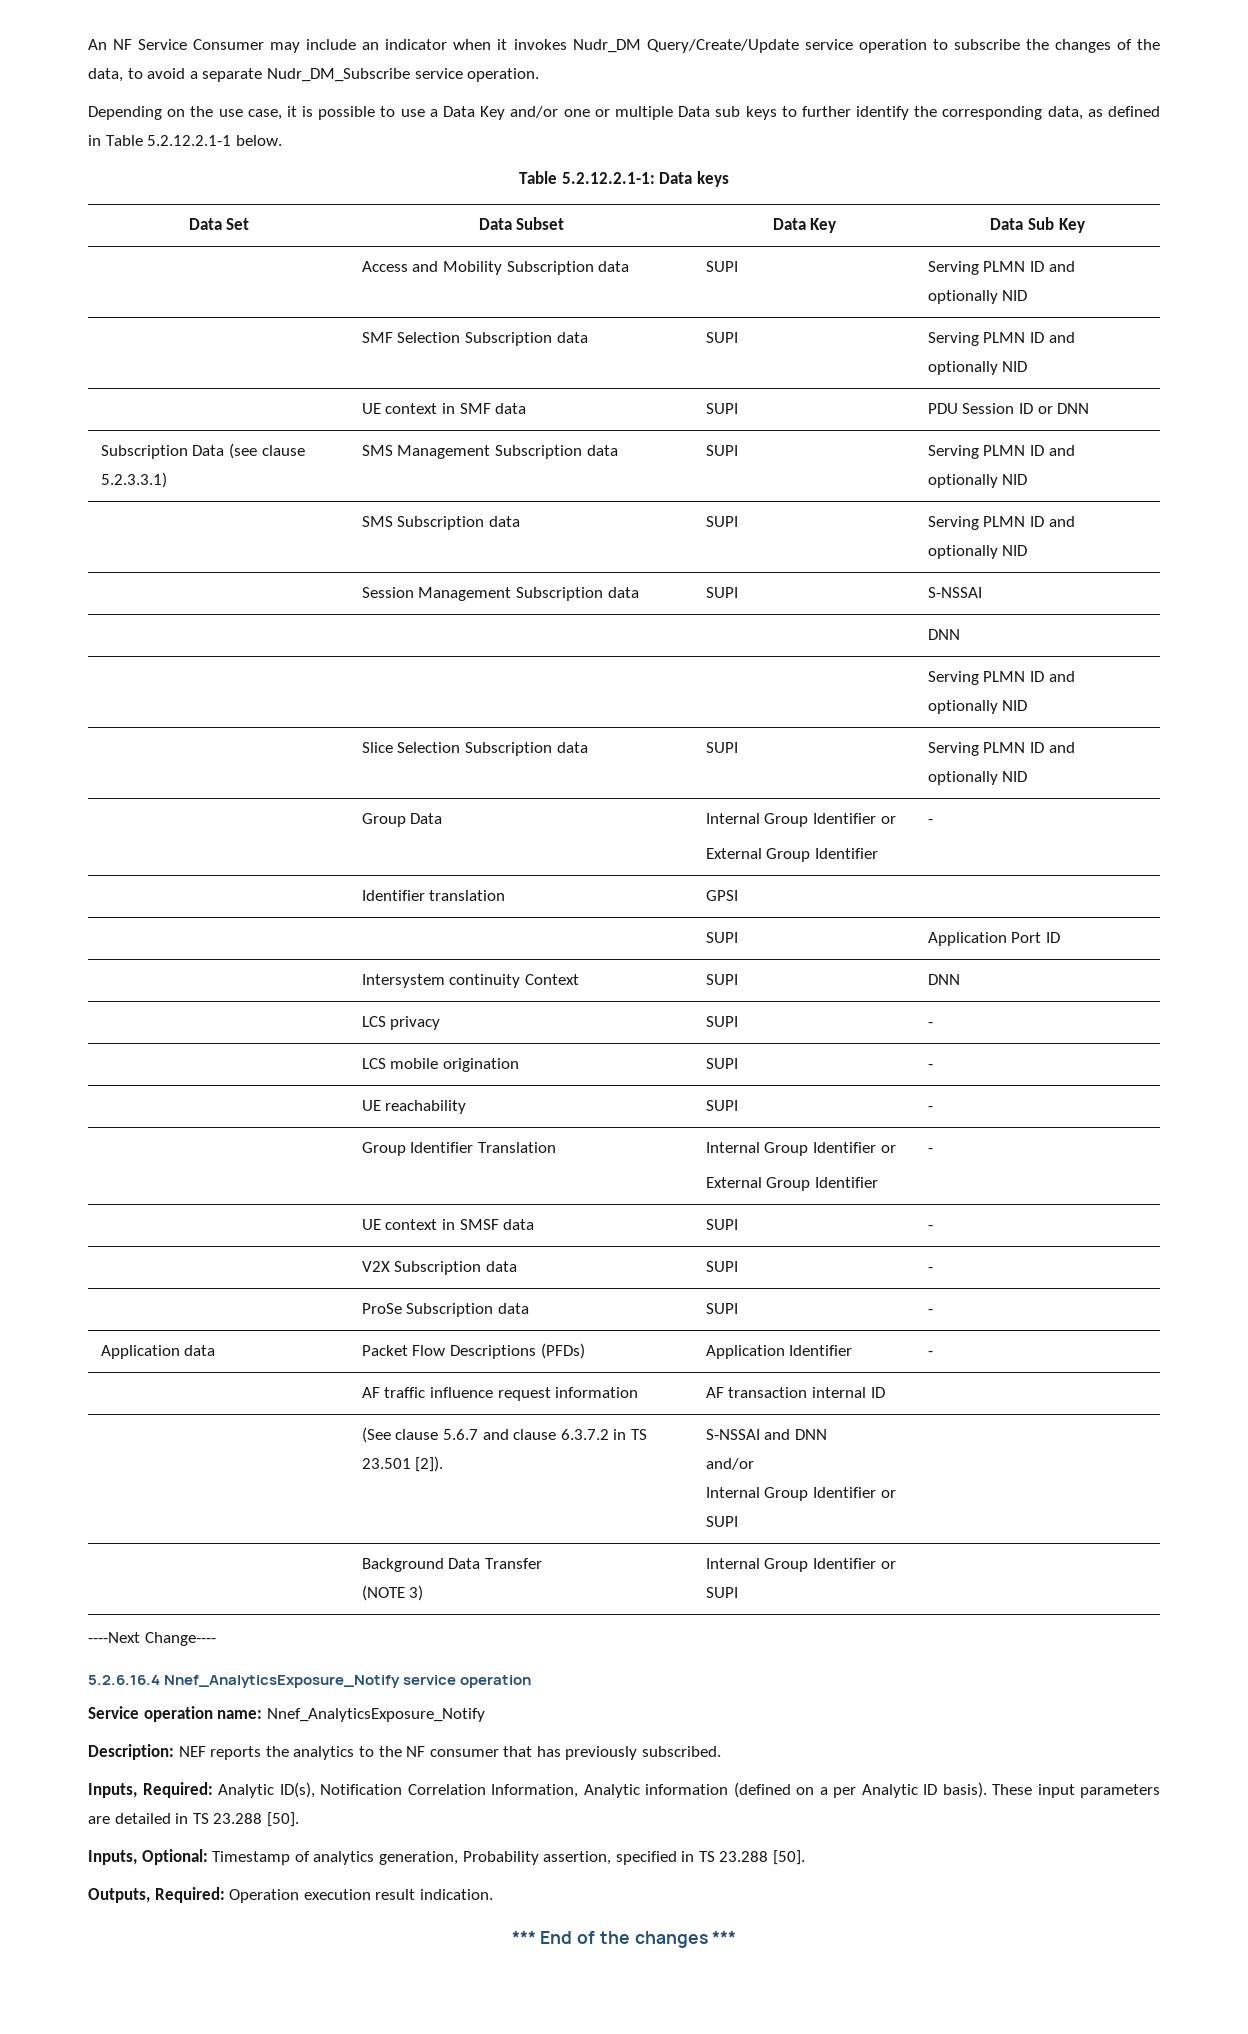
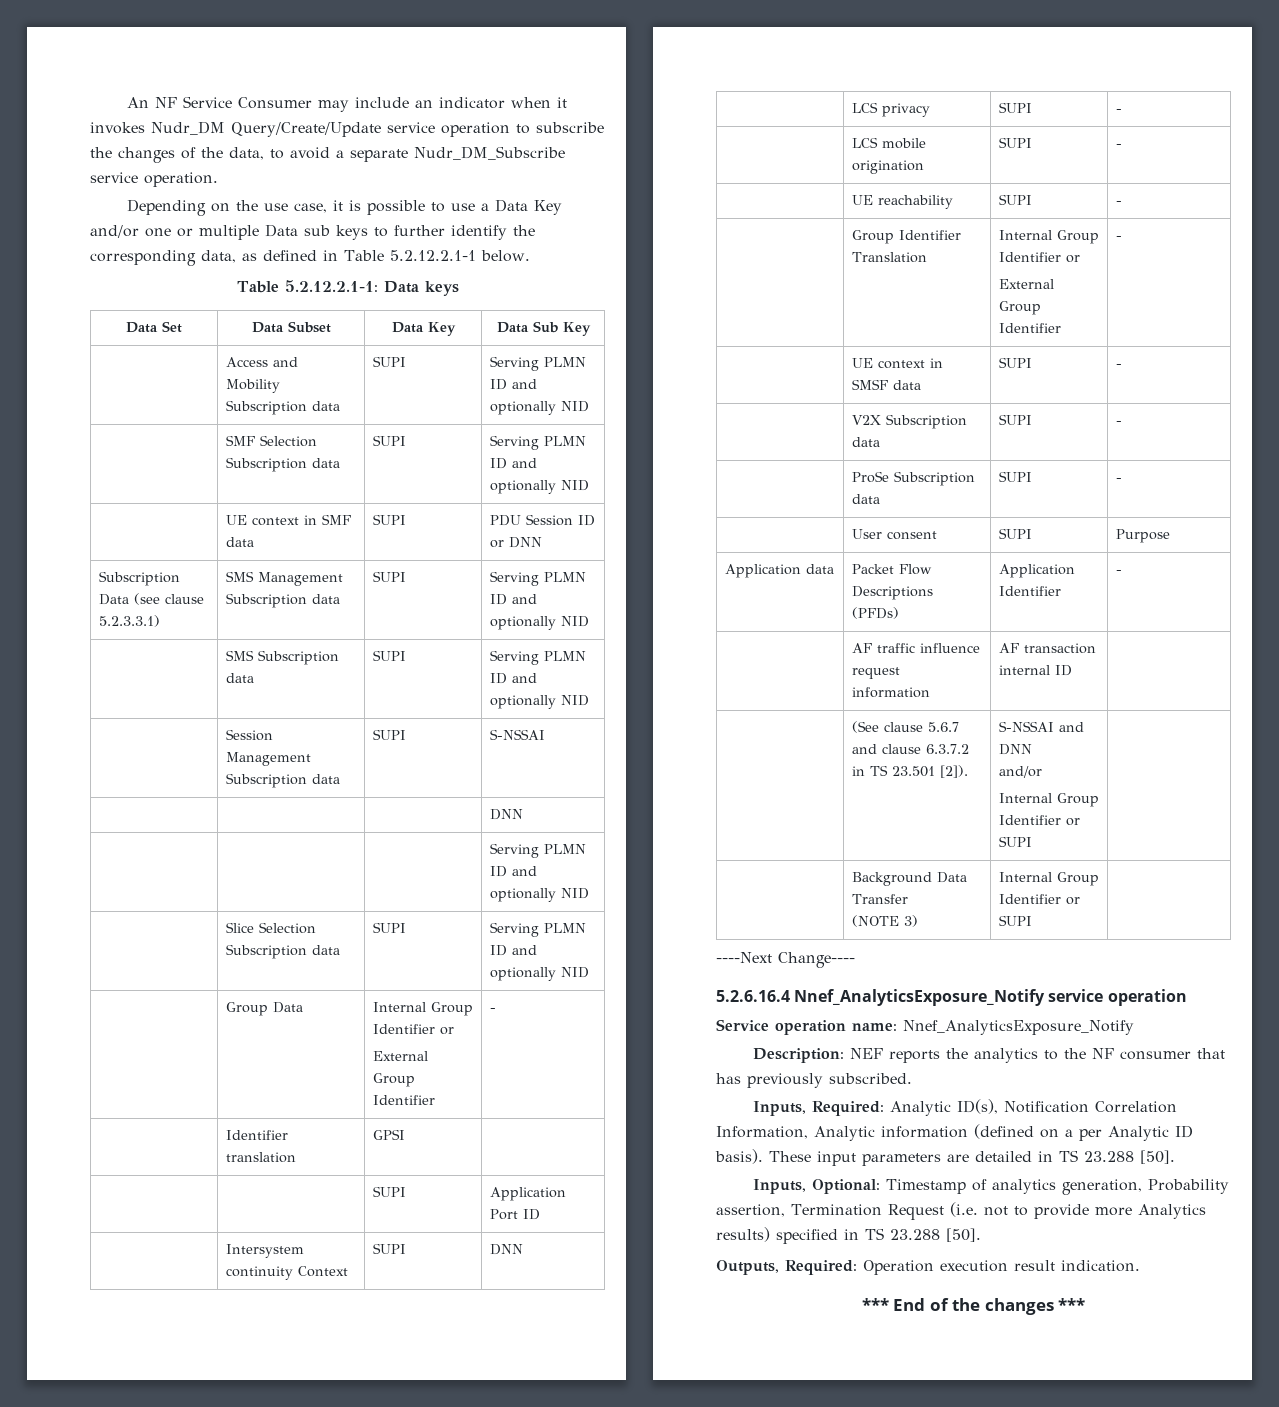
(933, 1311) none -> [851,529,937,540] [998,528,1032,539] [1115,529,1170,543] // | User consent | SUPI | Purpose
(612, 1858) none -> [791,1202,1206,1220] [716,1227,770,1242] Termination Request (i.e. not to provide more Analytics results)

